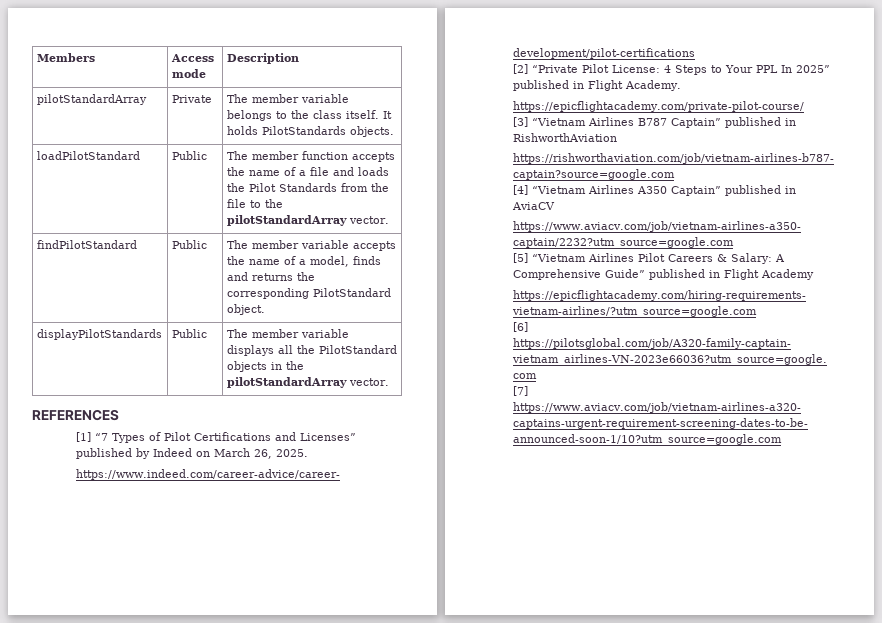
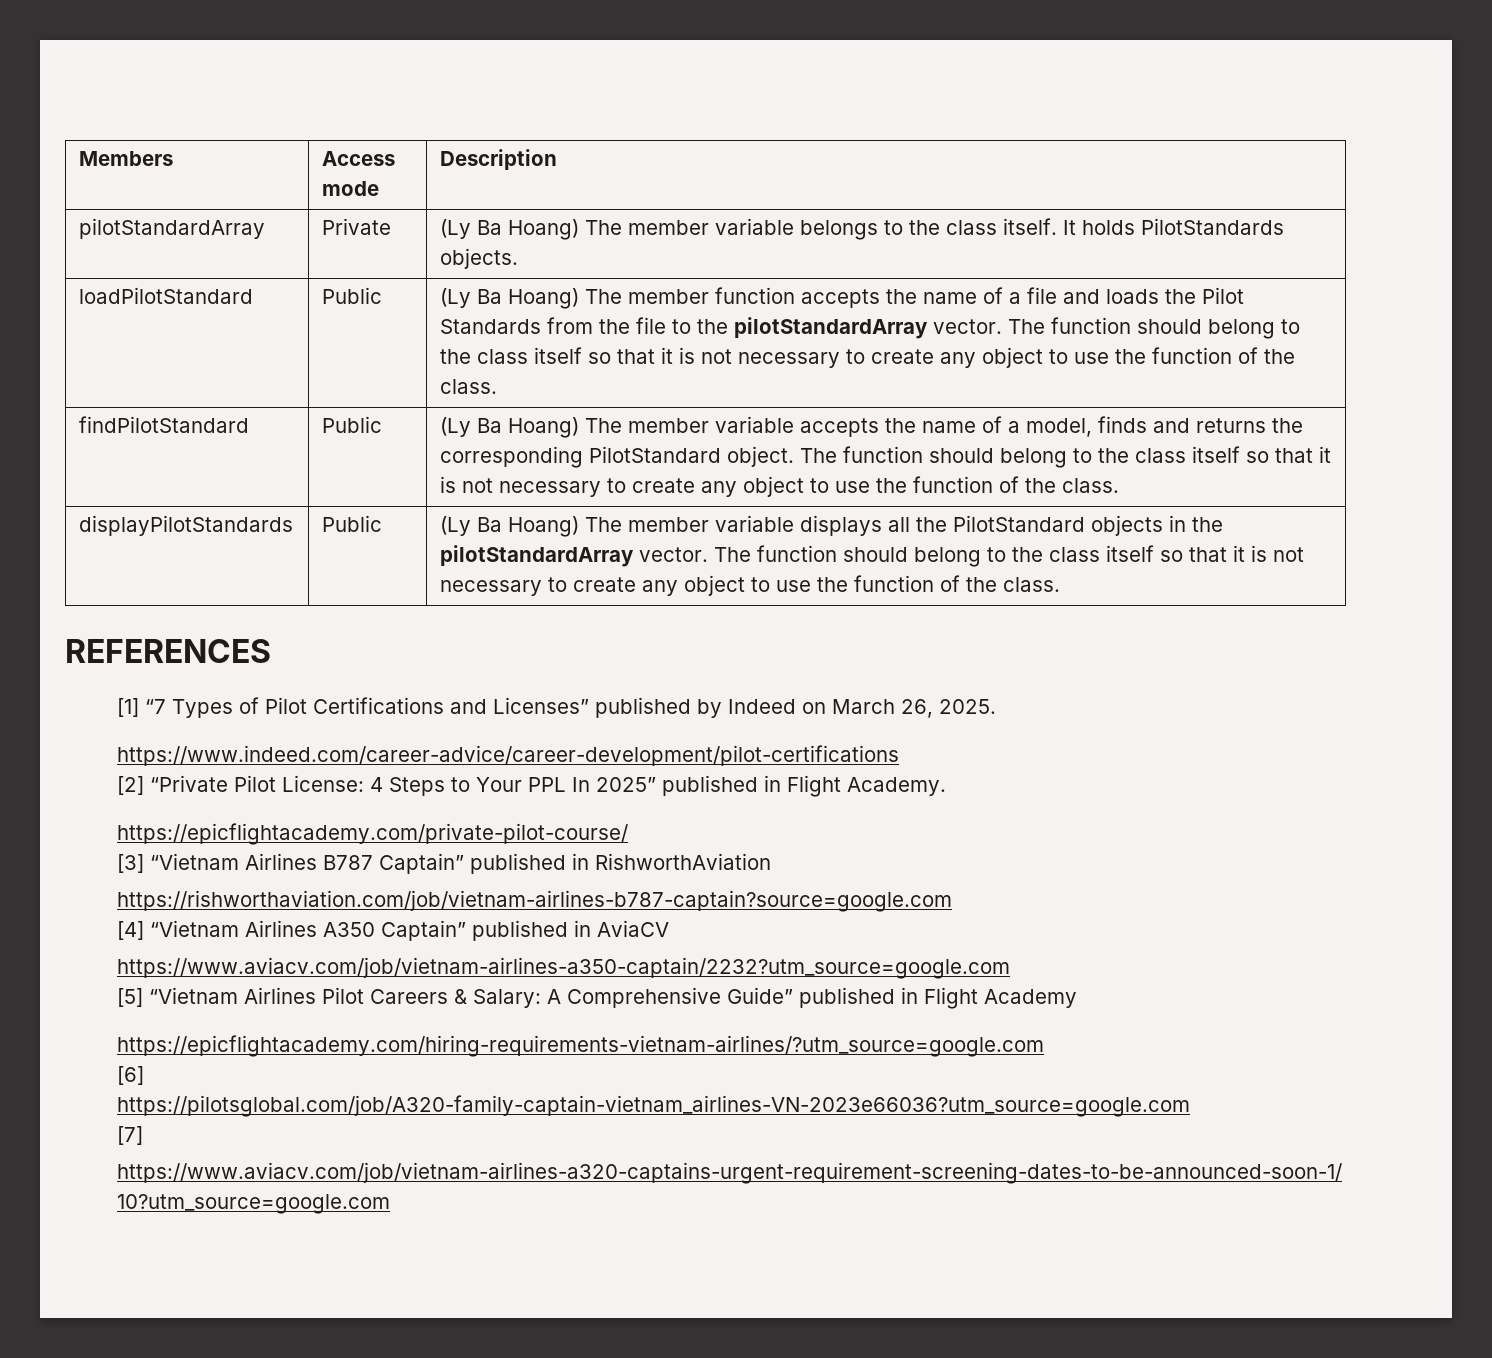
(212, 99) none -> [440,219,580,240] (Ly Ba Hoang)
(207, 155) none -> [440,288,580,309] (Ly Ba Hoang)
(389, 220) none -> [1008,317,1301,339] [440,347,1296,368] [440,379,498,394] The function should belong to the class itself so that it is not necessary to create any object to use the function of the class.
(207, 244) none -> [440,417,580,438] (Ly Ba Hoang)
(265, 309) none -> [800,446,1332,468] [440,476,1120,497] The function should belong to the class itself so that it is not necessary to create any object to use the function of the class.
(207, 333) none -> [440,516,580,537] (Ly Ba Hoang)
(389, 382) none -> [714,545,1305,567] [440,575,1061,596] The function should belong to the class itself so that it is not necessary to create any object to use the function of the class.

